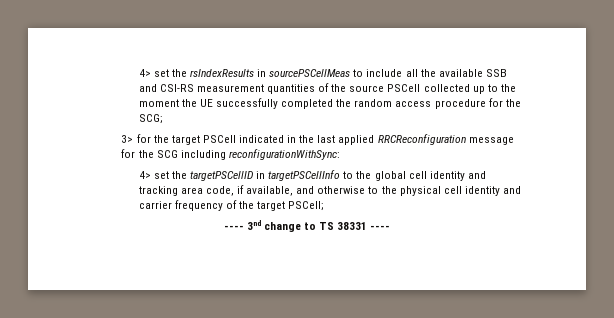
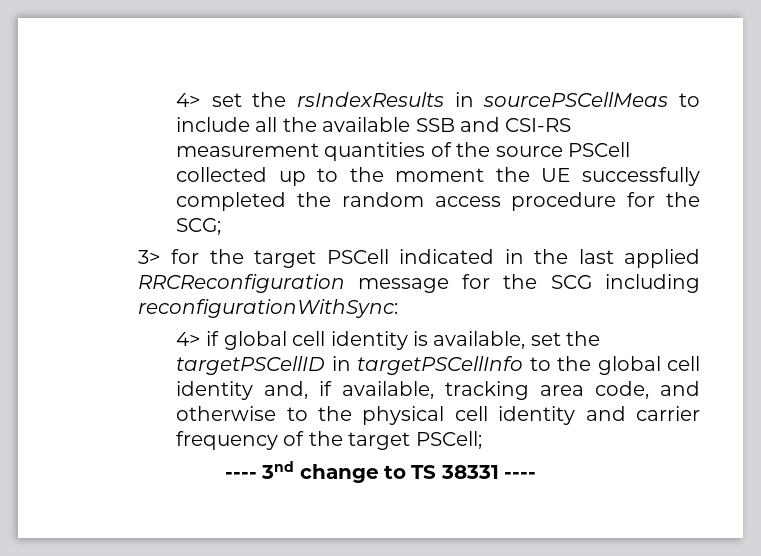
(151, 175) none -> [206,331,526,350] if global cell identity is available,
[467,171,486,179] and -> [264,381,435,399] and, if available,
[237,185,294,196] if available, -> (650, 390) none

